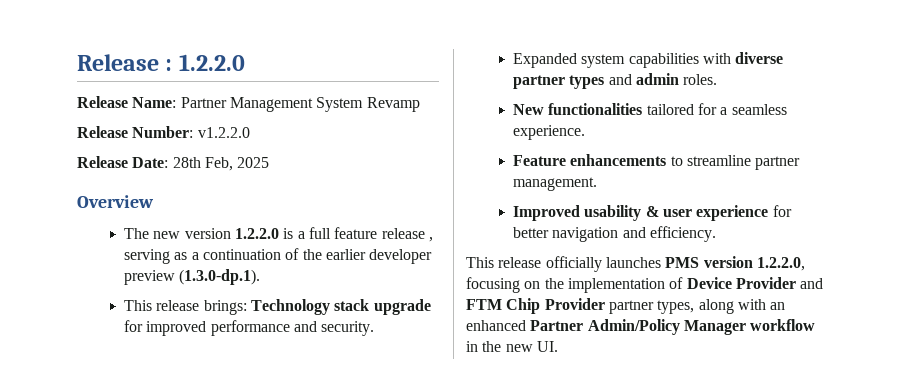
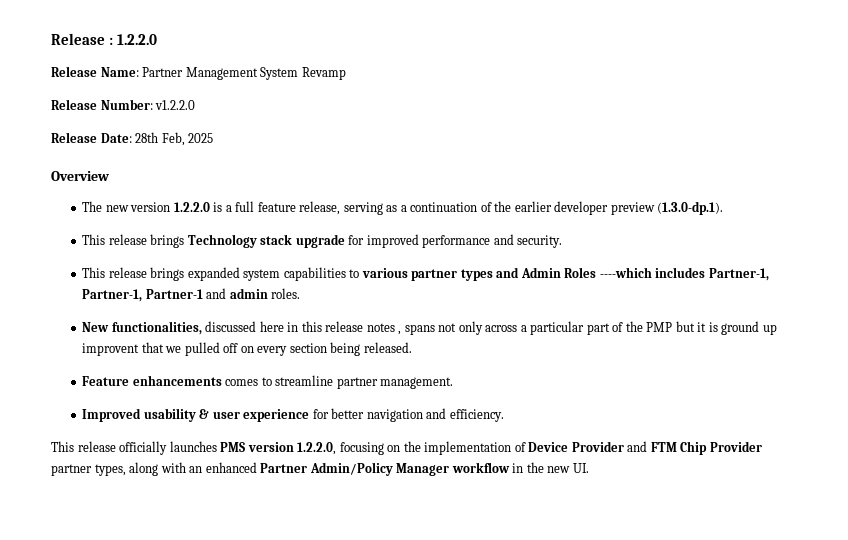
[381,228,433,242] release , -> [299,201,341,215] release,
[203,300,247,315] brings: -> [150,234,185,248] brings
[513,52,784,68] [513,73,718,89] [513,103,787,115] [513,125,586,140] Expanded system capabilities with diverse partner types and admin roles. // New functionalities tailored for a seamless experience. -> [82,267,769,281] [82,288,301,302] [82,321,777,335] [82,342,412,356] This release brings expanded system capabilities to various partner types and Admin Roles ----which includes Partner-1, Partner-1, Partner-1 and admin roles. // New functionalities, discussed here in this release notes , spans not only across a particular part of the PMP but it is ground up improvent that we pulled off on every section being released.
(667, 160) none -> [225,379,259,386] comes

